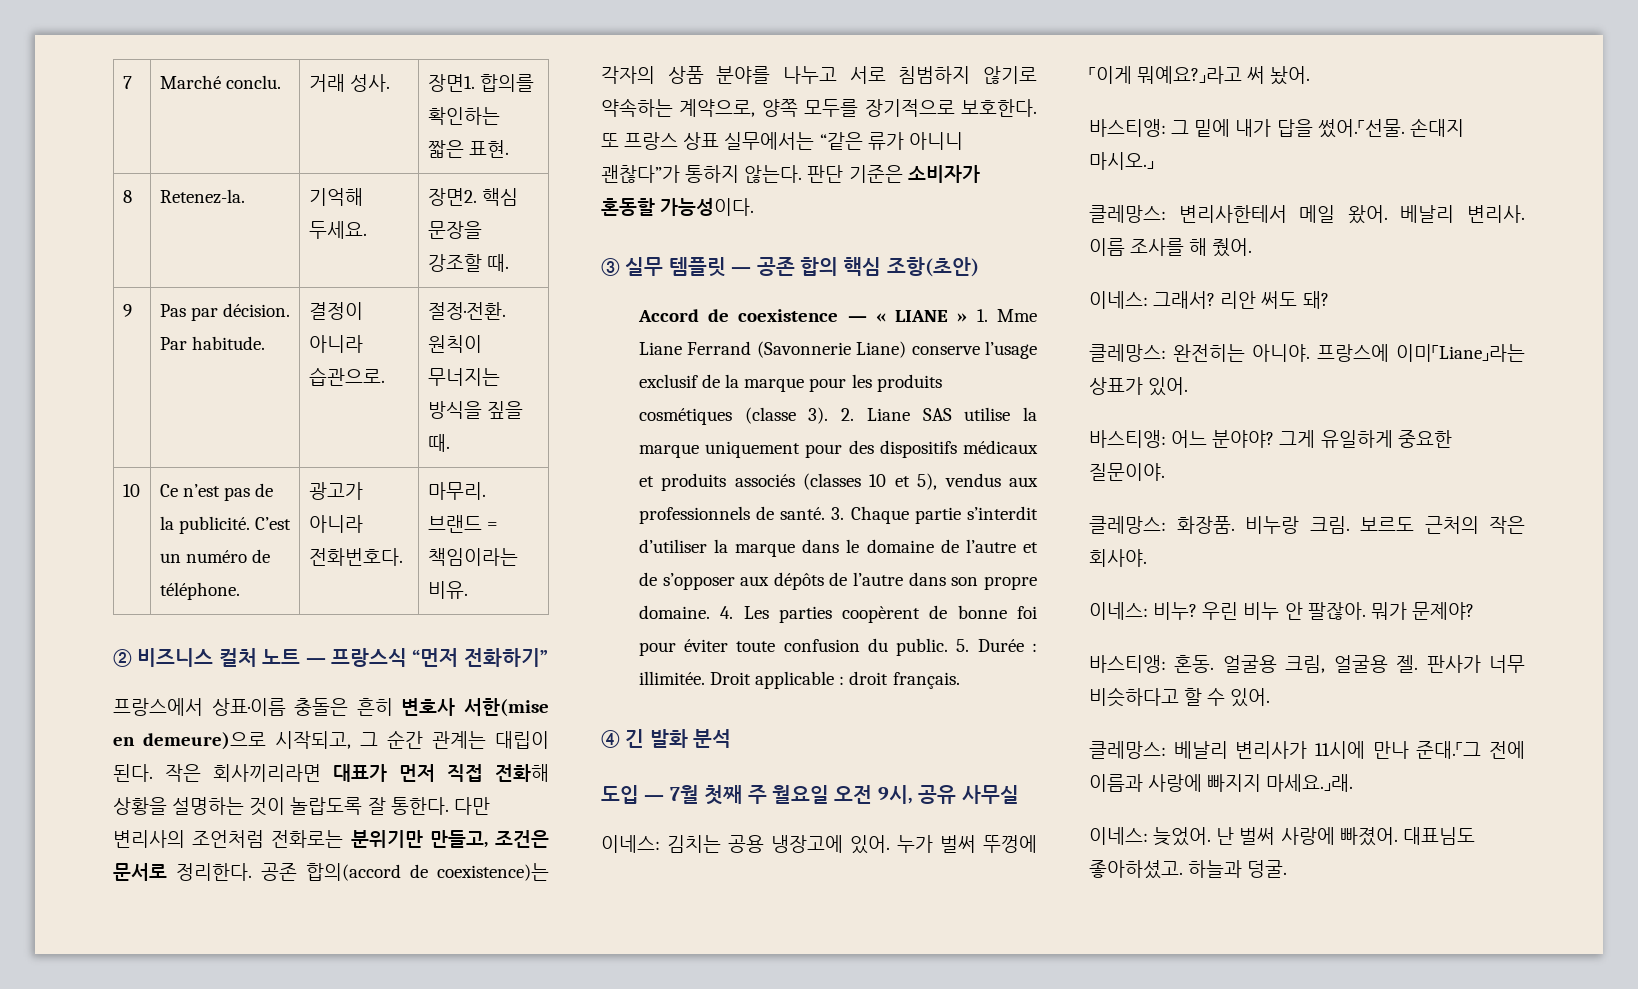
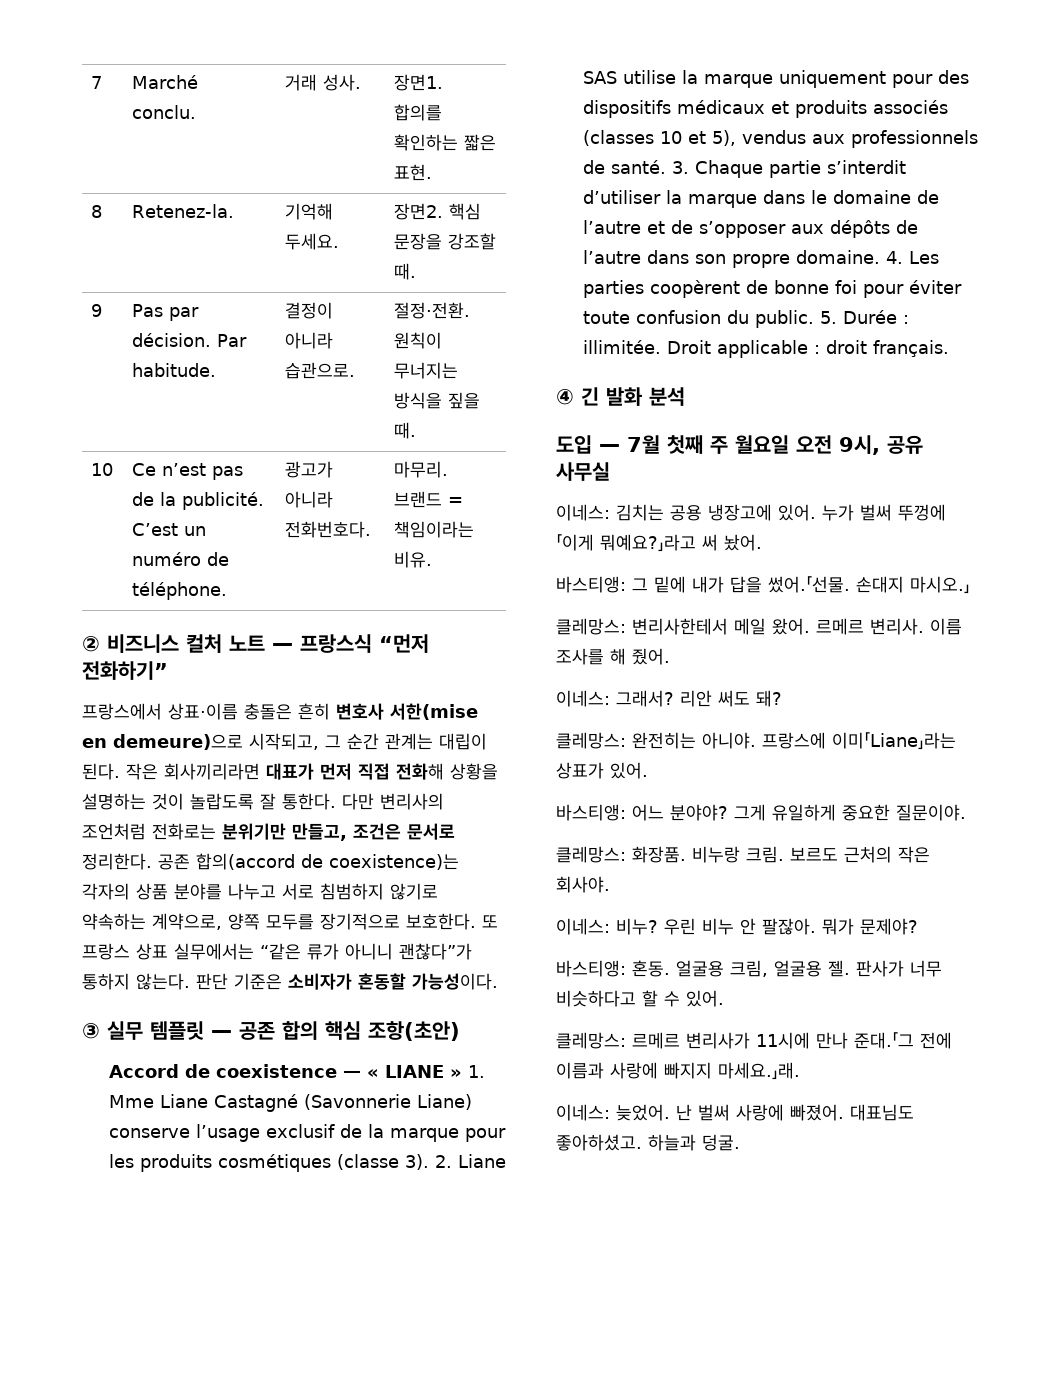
[687,341,752,355] Ferrand -> [213,1094,298,1112] Castagné
[1400,205,1455,223] 베날리 -> [816,618,864,635] 르메르
[1173,741,1228,759] 베날리 -> [632,1032,680,1049] 르메르

